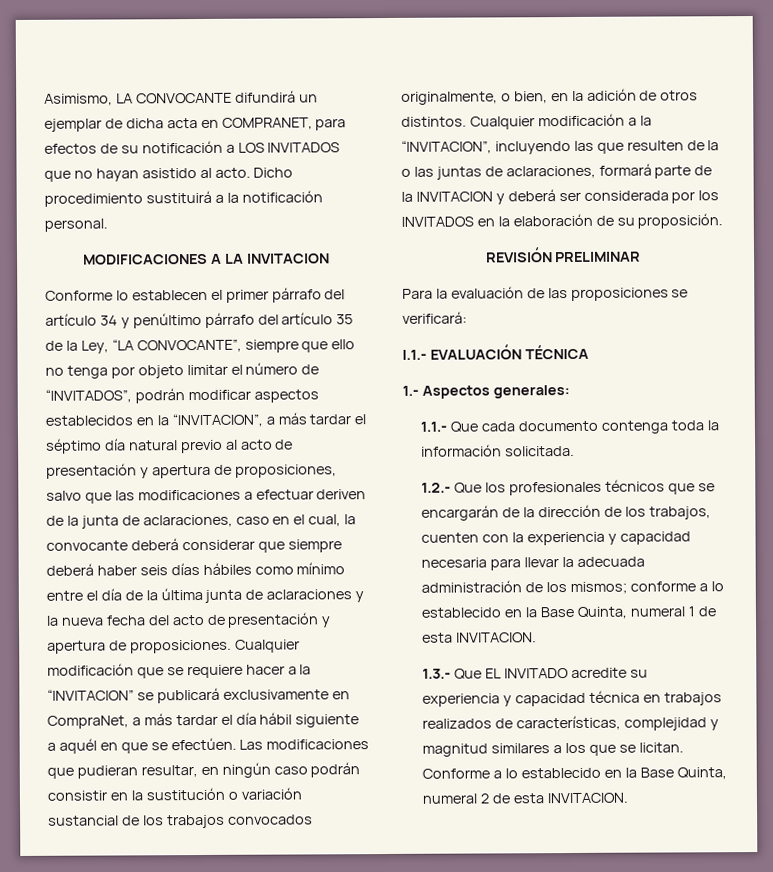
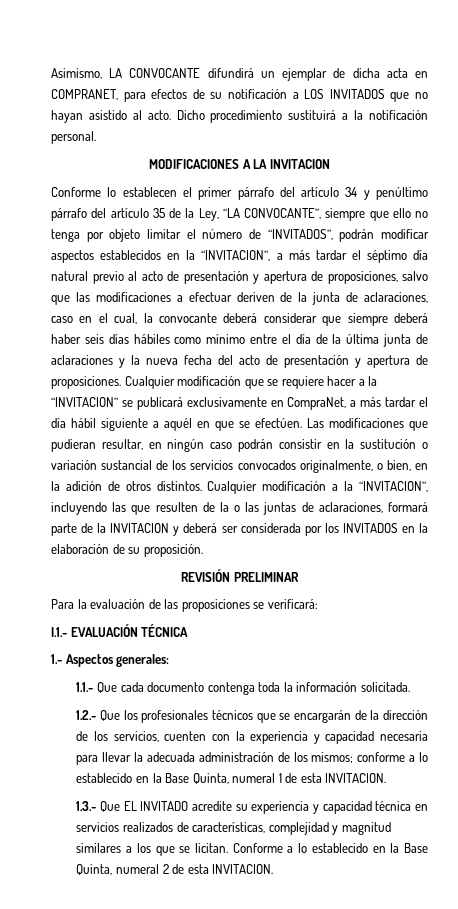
[166,814,225,829] trabajos -> [190,460,234,470] servicios
[648,506,711,520] trabajos, -> [113,731,159,742] servicios,
[663,692,722,706] trabajos -> [76,822,120,832] servicios

